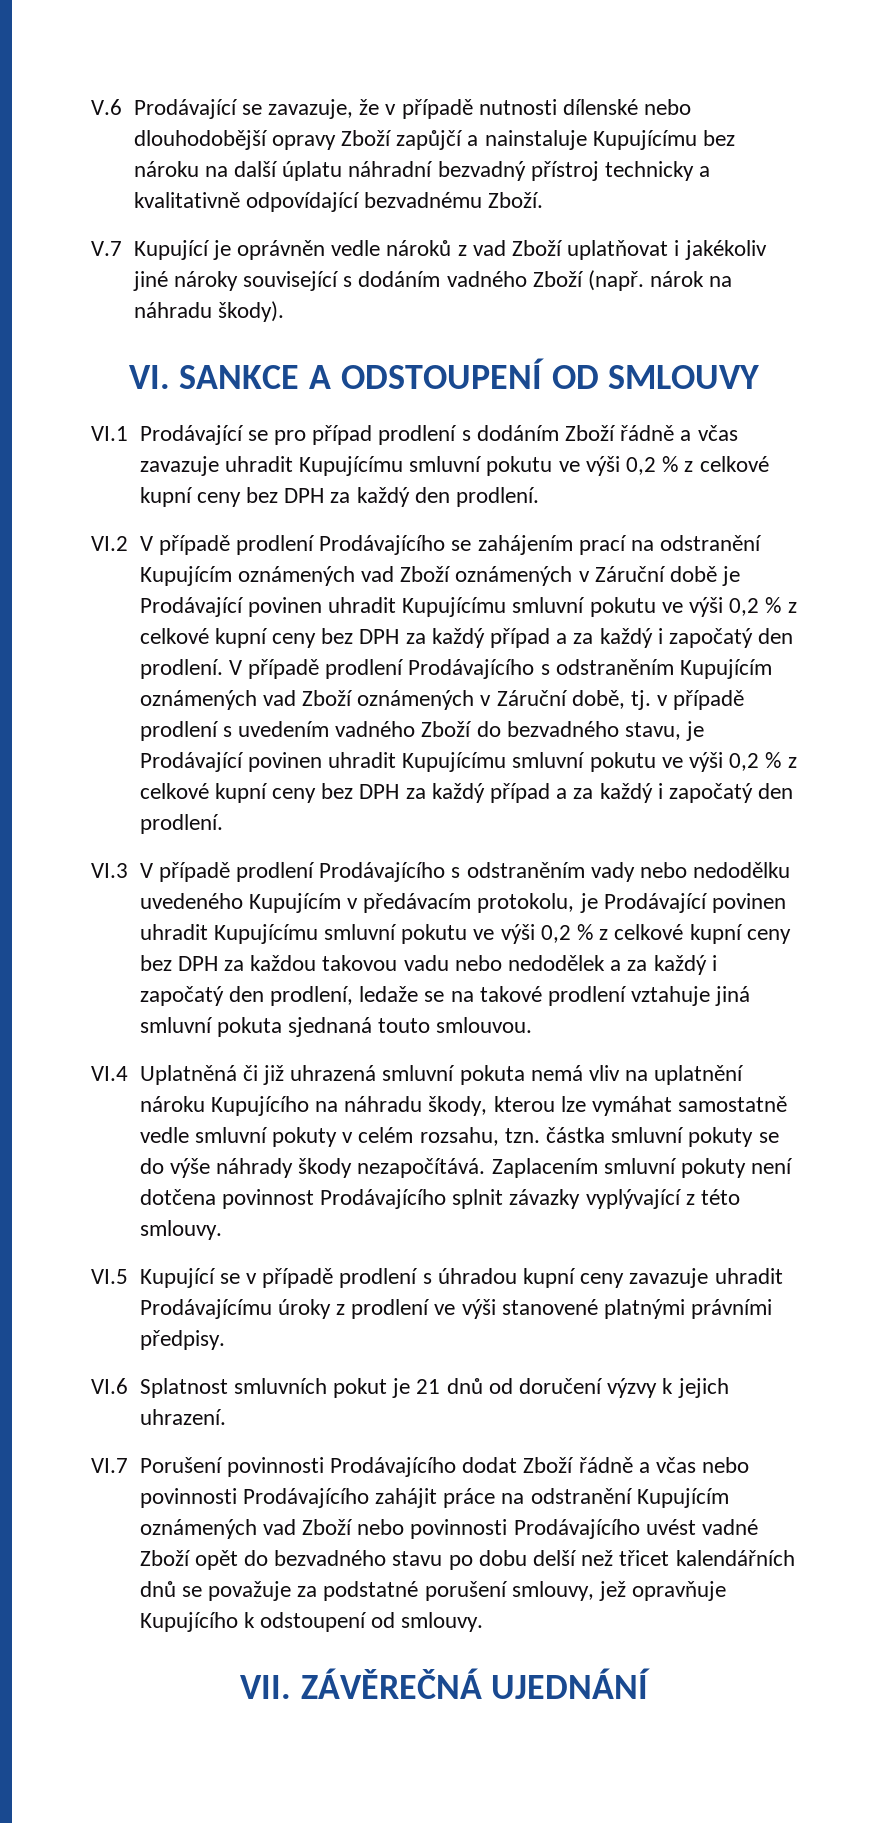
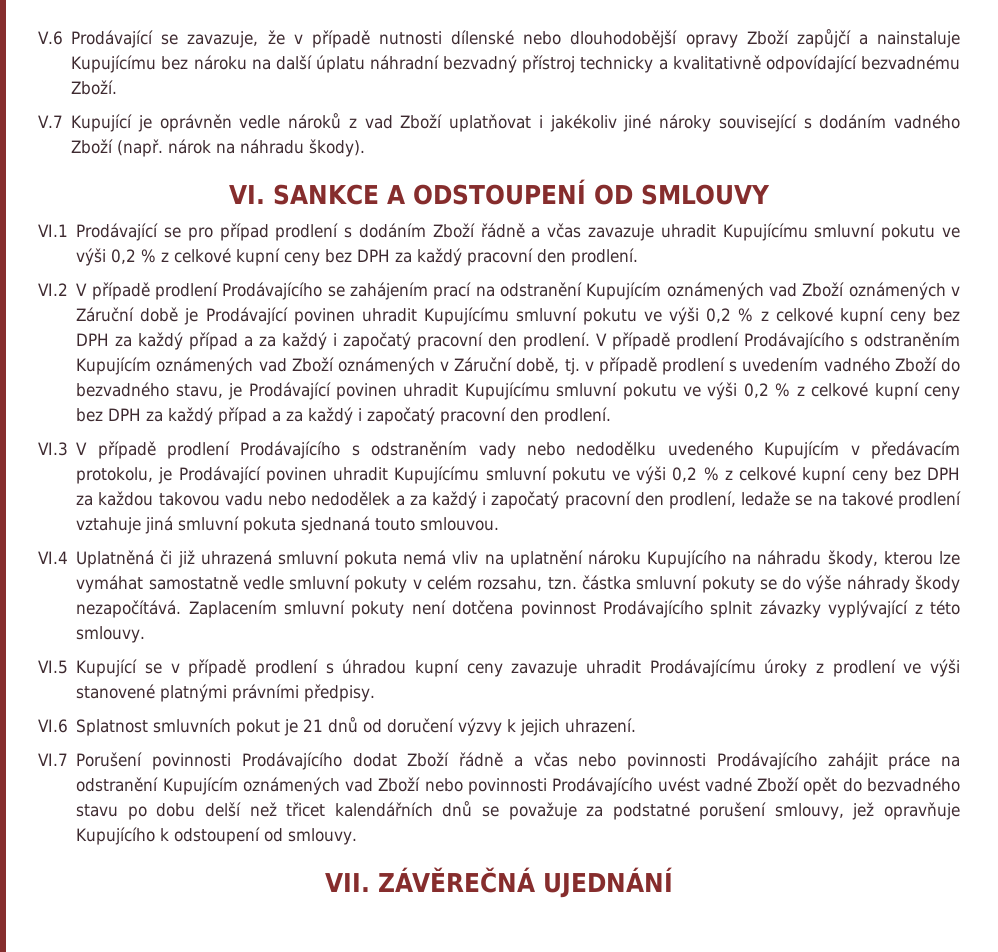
(410, 497) none -> [467,248,534,266] pracovní
(754, 638) none -> [417,332,484,350] pracovní
(754, 793) none -> [440,407,507,425] pracovní
(224, 996) none -> [564,491,631,509] pracovní

